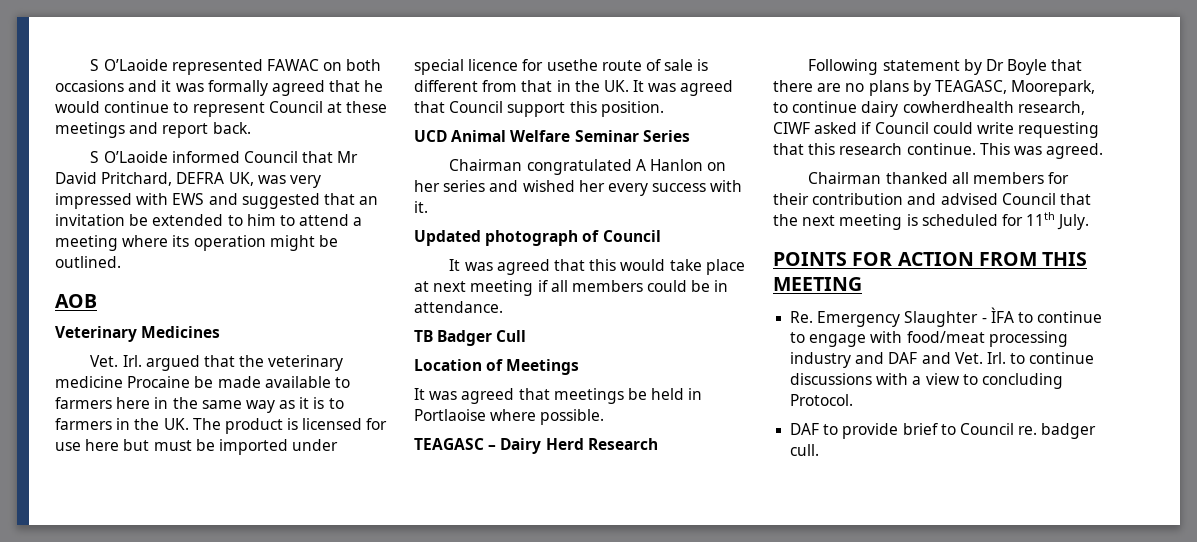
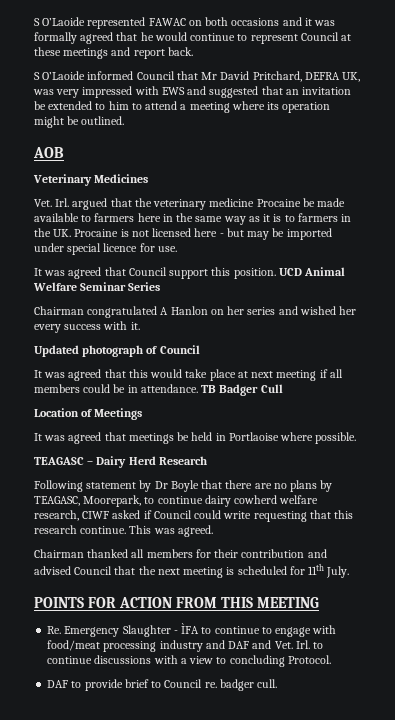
[192,418,388,434] [55,439,192,451] The product is licensed for use here but must -> [74,228,270,240] Procaine is not licensed here - but may
[546,59,709,71] [414,80,629,92] usethe route of sale is different from that in the UK. -> [157,246,177,252] use. //
(664, 109) // -> (276, 273) none
(503, 307) // -> (198, 388) none
[902,101,1014,113] cowherdhealth -> [234,495,319,504] cowherd welfare

